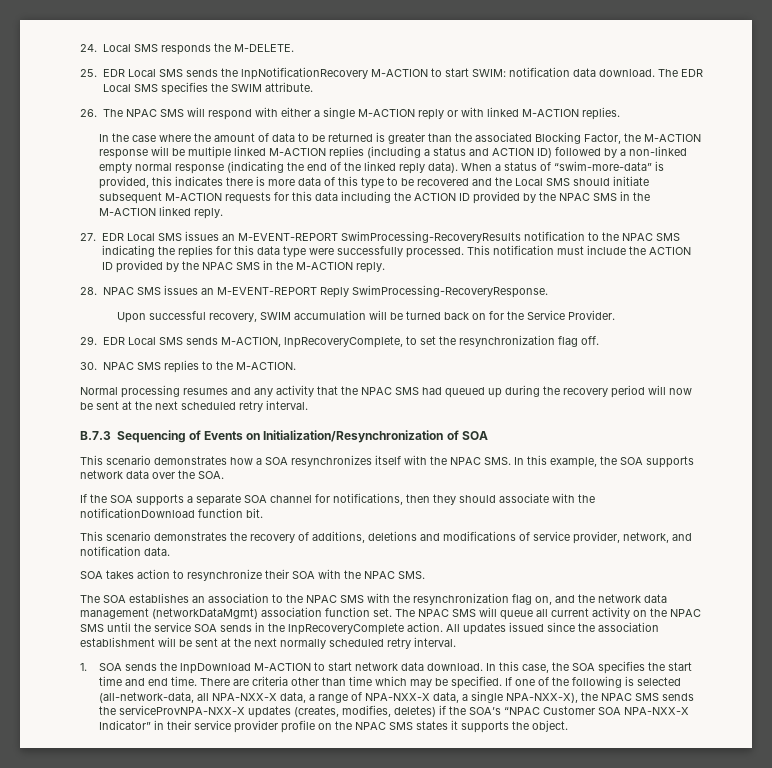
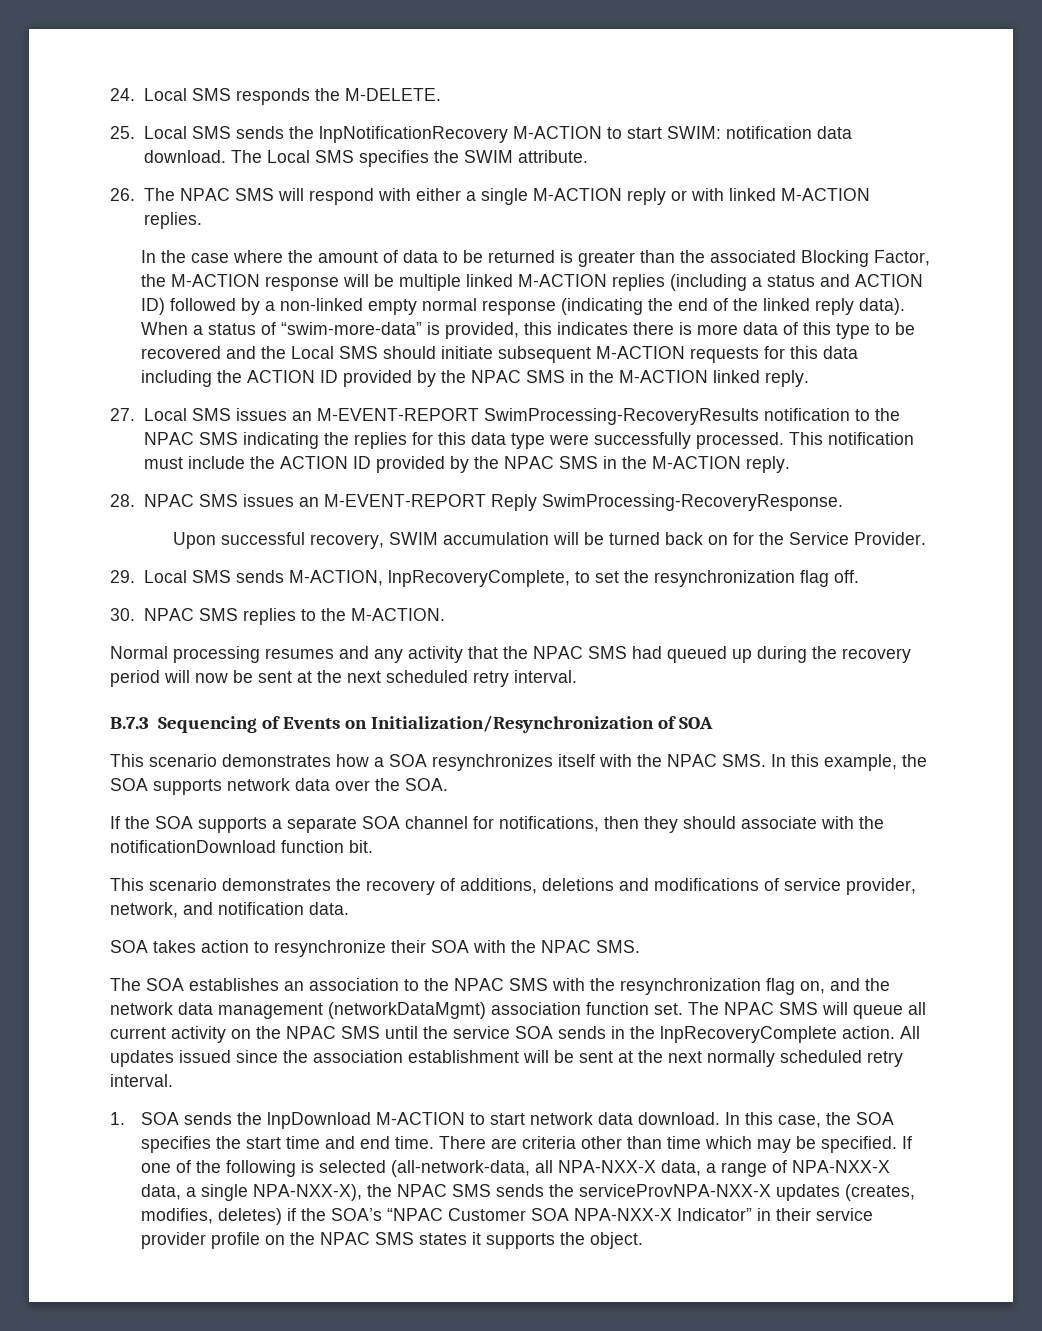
[102,69,125,77] EDR -> (135, 132) none
[680,69,703,77] EDR -> (262, 156) none
[101,233,124,241] EDR -> (135, 414) none
[102,337,125,345] EDR -> (135, 576) none

